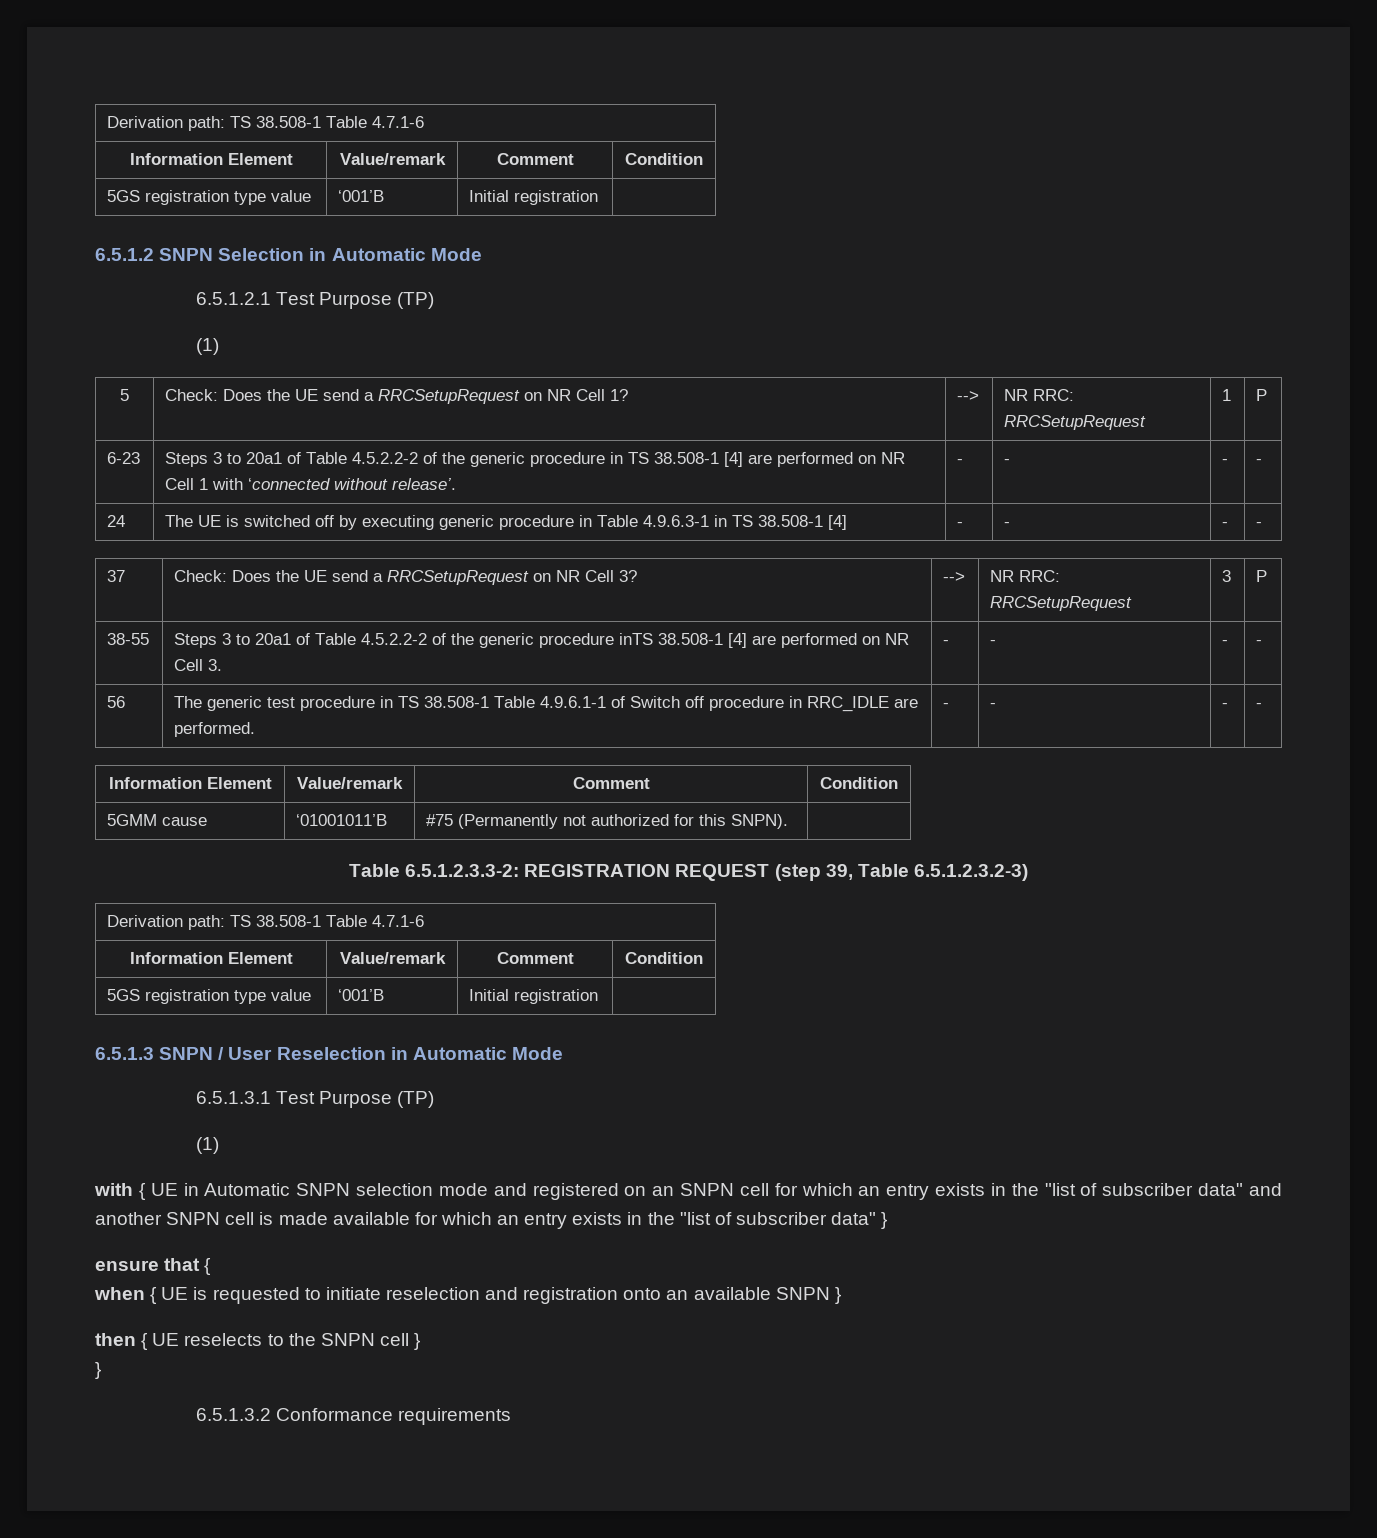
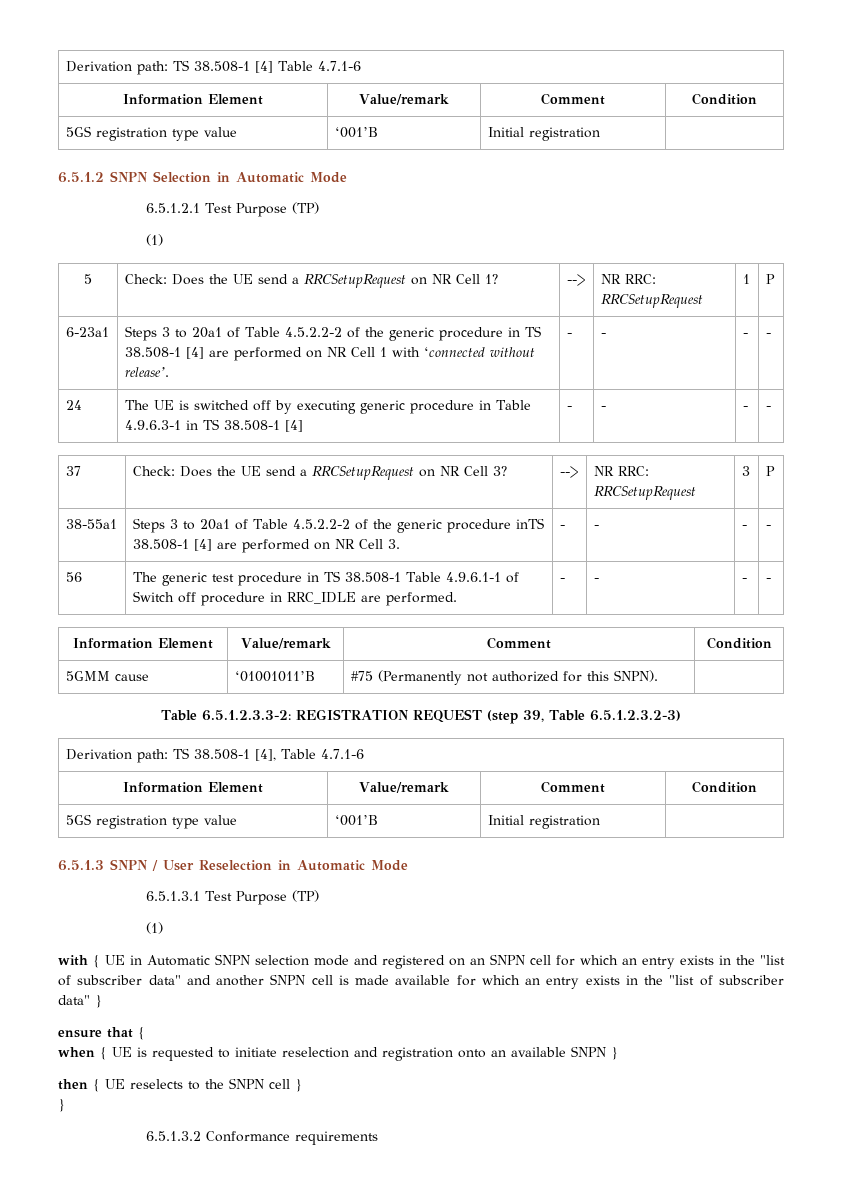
[107,116,322,131] Derivation path: TS 38.508-1 -> [65,60,273,75] Derivation path: TS 38.508-1 [4]
[107,452,141,464] 6-23 -> [65,327,109,337] 6-23a1
[107,633,150,645] 38-55 -> [65,519,117,529] 38-55a1
(322, 921) none -> [254,749,276,761] [4],

